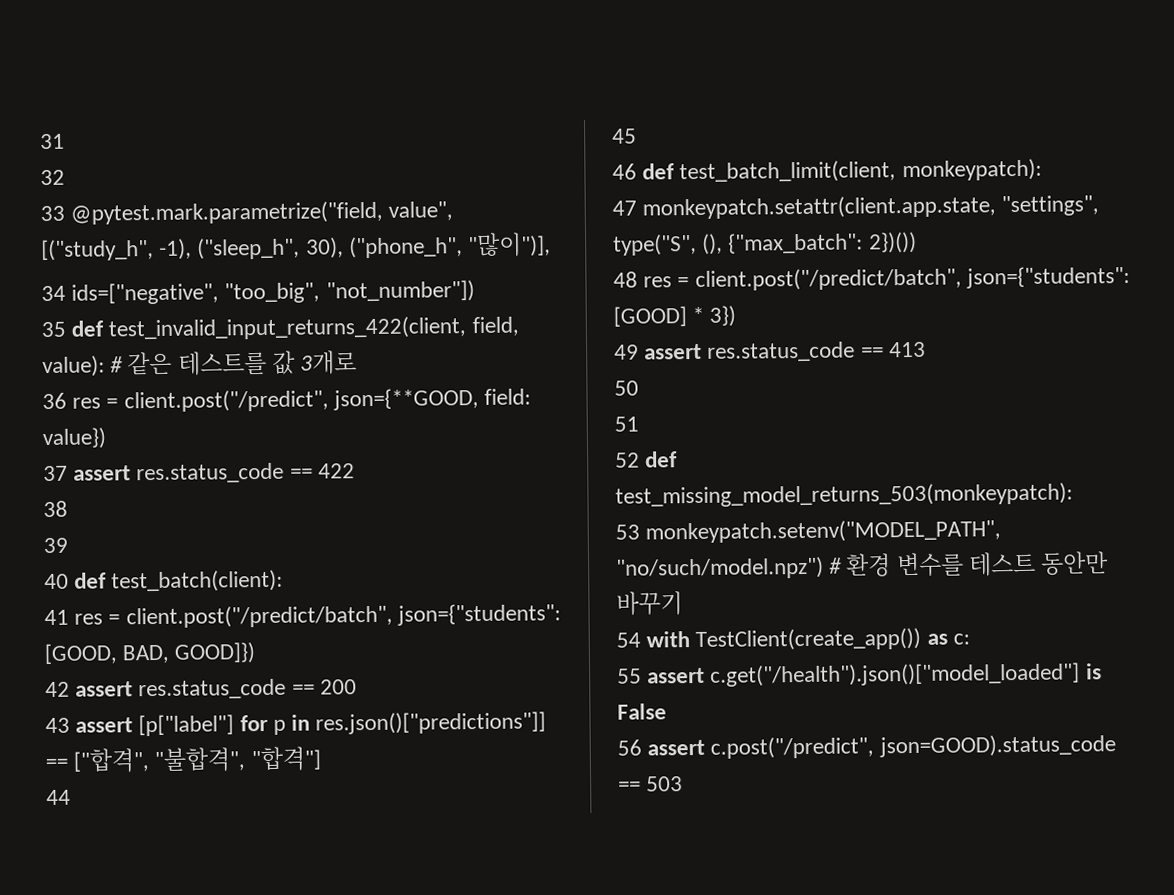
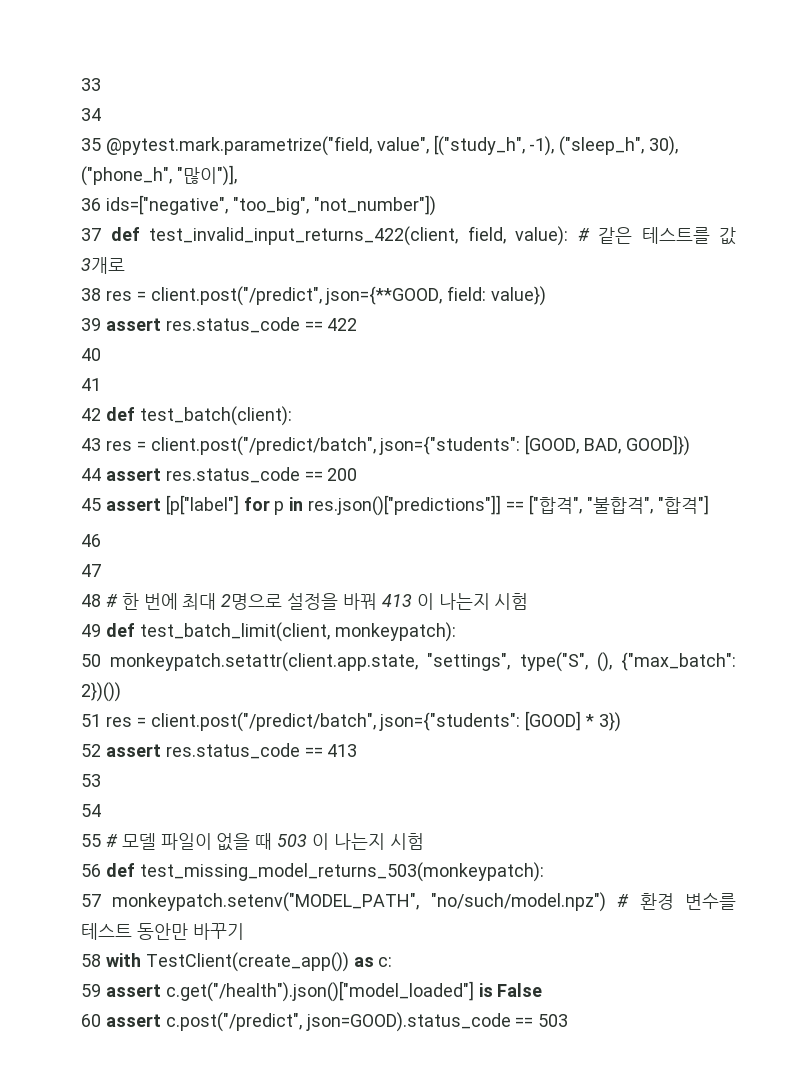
[40,133,65,150] [40,169,65,186] [40,205,65,222] 31 // 32 // 33 -> [81,78,101,91] [81,108,101,121] [81,138,101,151] 33 // 34 // 35
[41,285,66,302] 34 -> [81,198,101,211] 36
[41,321,66,338] 35 -> [81,228,101,241] 37
[42,392,67,410] 36 -> [81,288,101,301] 38
[43,465,68,482] 37 -> [81,318,101,331] 39
[43,500,68,518] [43,537,68,554] [44,573,69,590] 38 // 39 // 40 -> [81,348,101,361] [81,378,101,391] [81,408,101,421] 40 // 41 // 42
[44,609,69,626] 41 -> [81,438,101,451] 43
[45,681,70,698] 42 -> [81,468,101,481] 44
[45,717,70,734] 43 -> [81,498,101,511] 45
[46,789,71,806] [612,128,637,144] [612,163,637,180] 44 // 45 // 46 -> [81,534,101,547] [81,564,101,577] [81,593,529,610] [81,624,101,637] 46 // 47 // 48 # 한 번에 최대 2명으로 설정을 바꿔 413 이 나는지 시험 // 49
[612,200,637,216] 47 -> [81,654,101,667] 50
[613,271,638,288] 48 -> [81,714,101,727] 51
[614,344,639,360] 49 -> [81,744,101,757] 52
[614,380,639,396] [614,416,639,432] [615,452,640,468] 50 // 51 // 52 -> [81,774,101,787] [81,804,101,817] [81,833,424,851] [81,864,101,877] 53 // 54 // 55 # 모델 파일이 없을 때 503 이 나는지 시험 // 56
[615,524,640,540] 53 -> [81,894,101,907] 57
[616,632,641,648] 54 -> [81,954,101,967] 58
[617,668,642,684] 55 -> [81,984,101,997] 59
[617,739,642,756] 56 -> [81,1014,101,1027] 60

